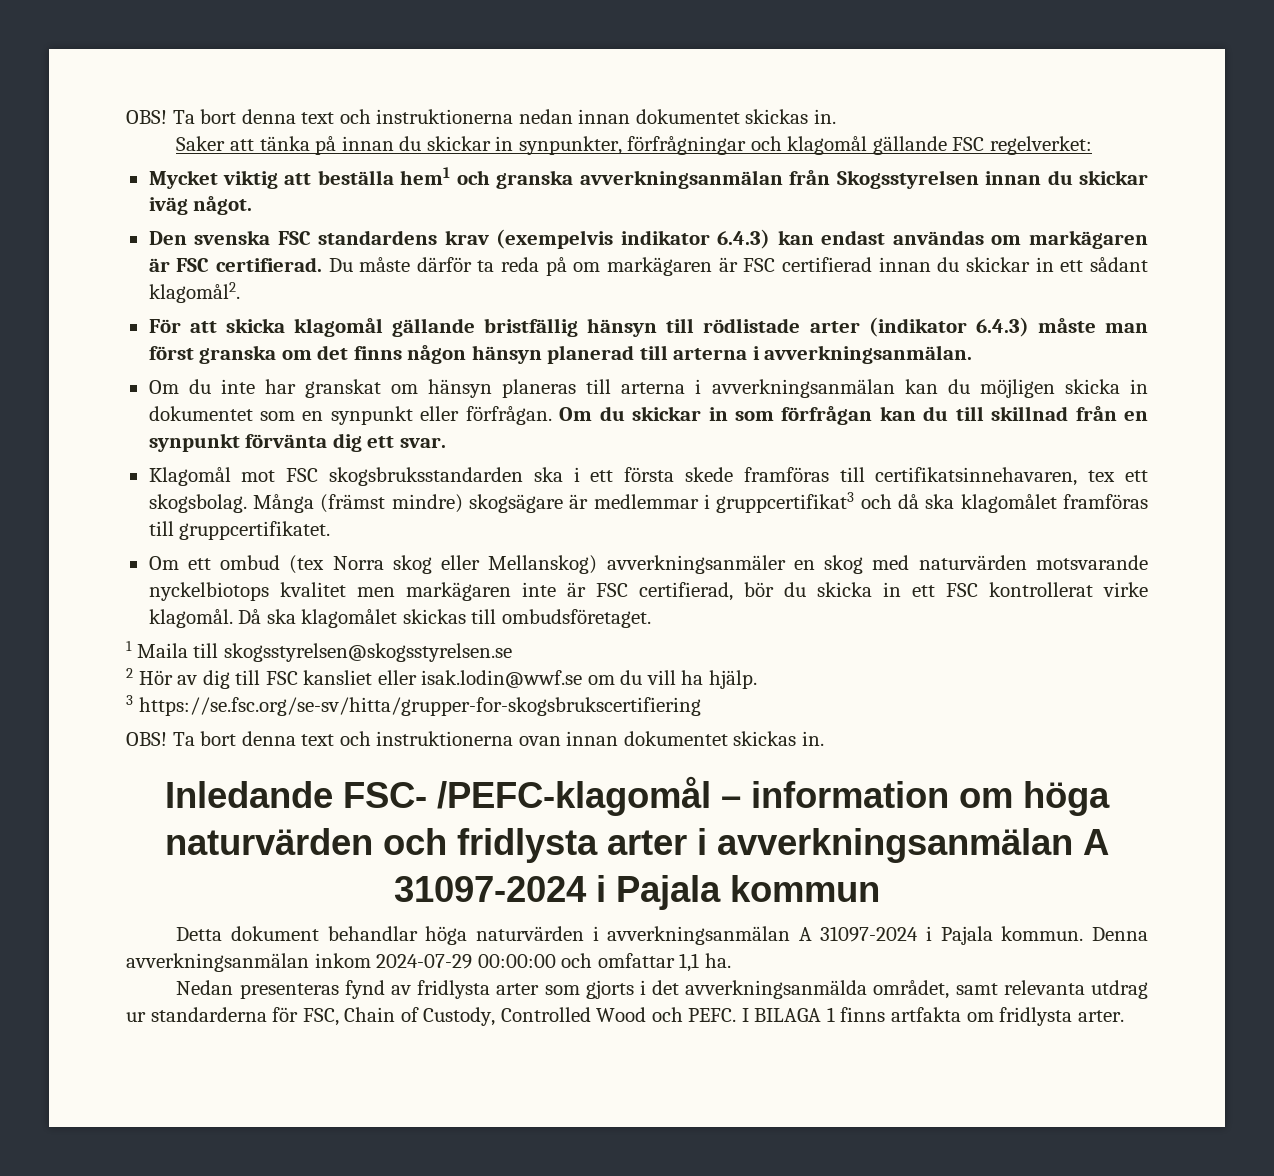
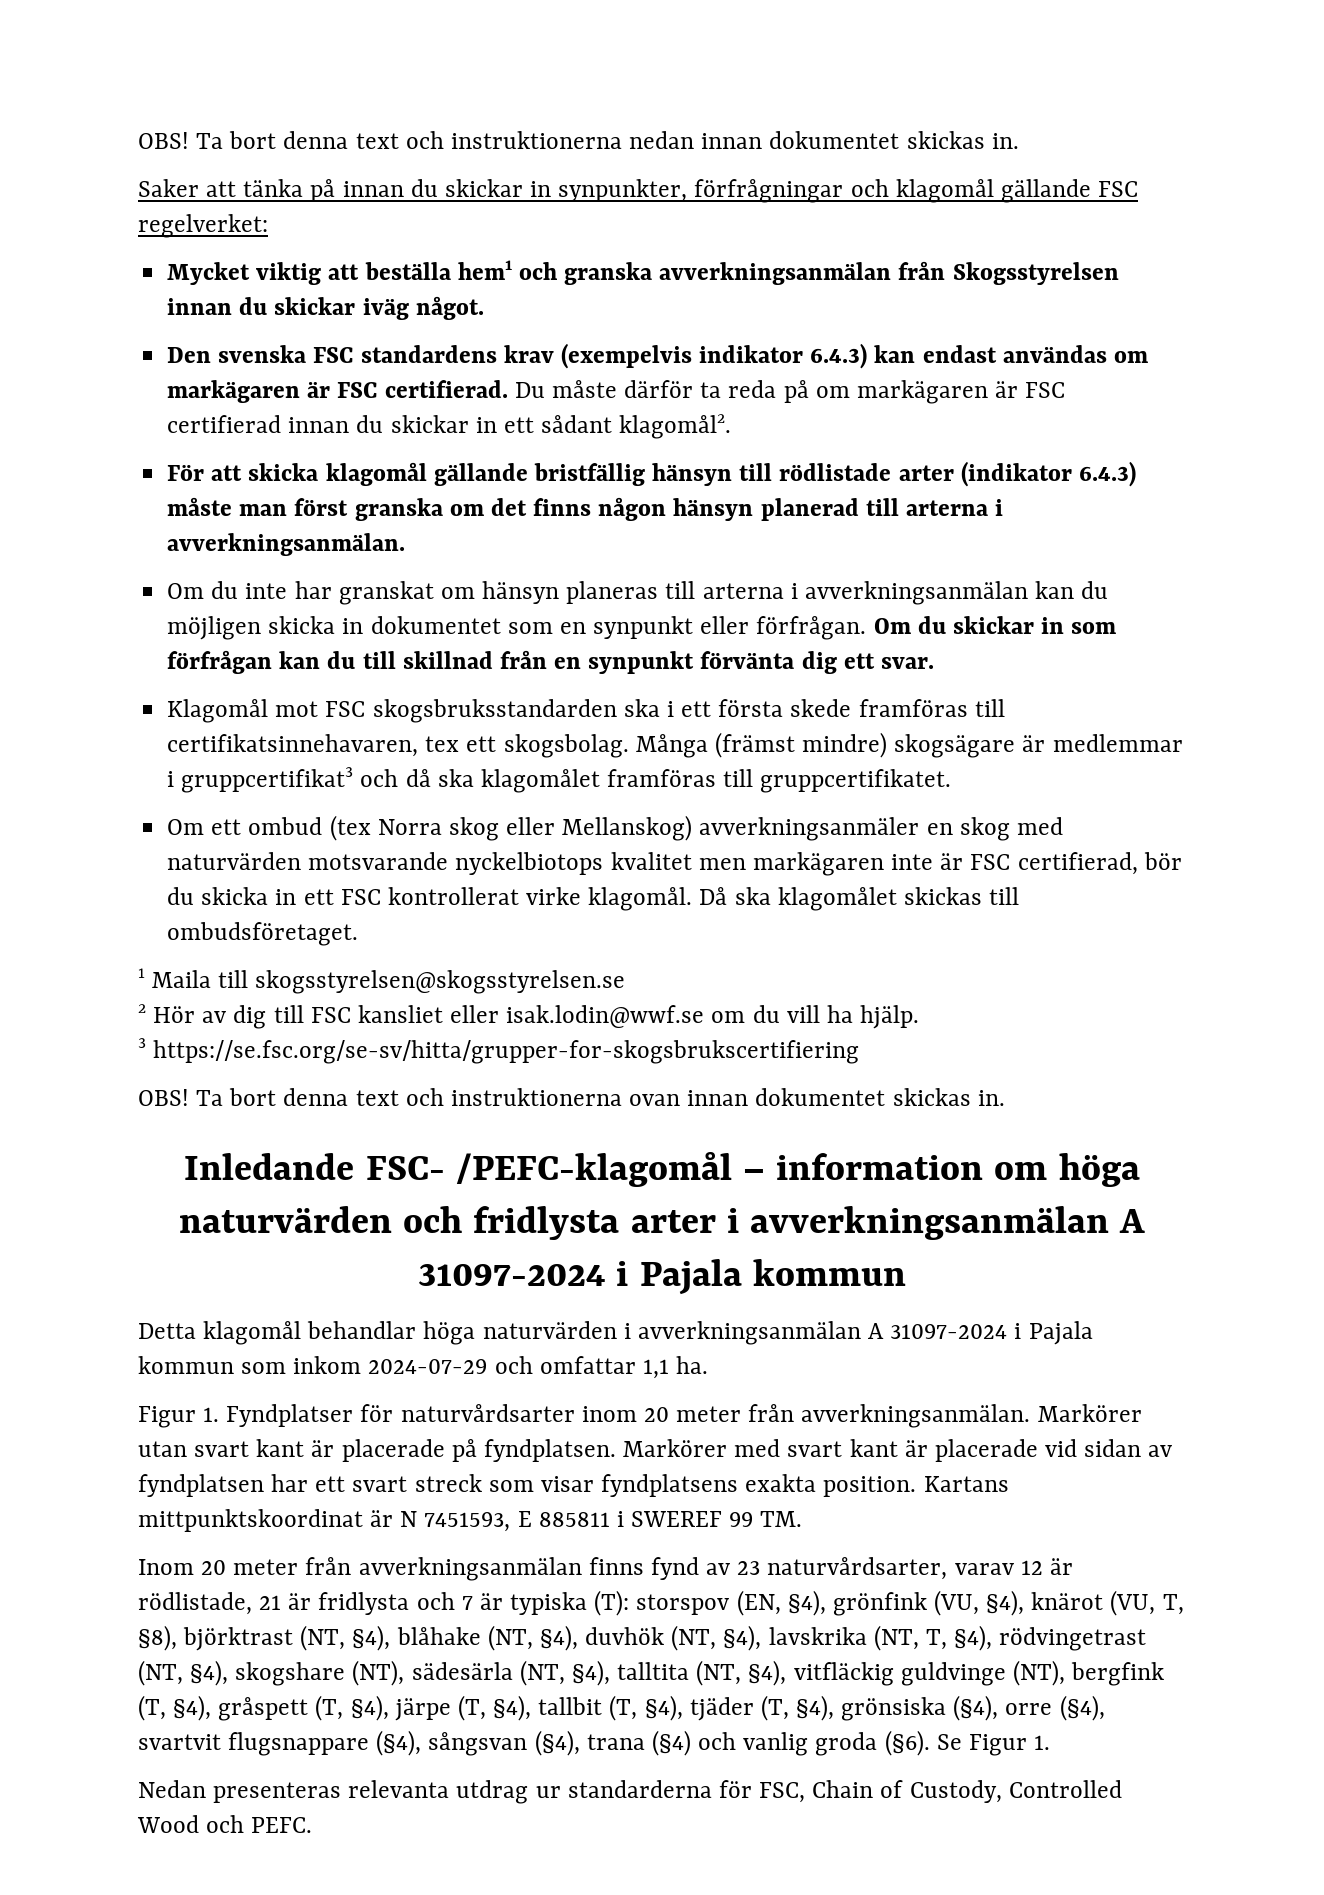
[231,926,320,941] dokument -> [203,1321,302,1345] klagomål
[1001,926,1148,941] [126,953,309,972] kommun. Denna avverkningsanmälan -> [138,1356,287,1374] kommun som
[477,954,556,968] 00:00:00 -> (488, 1366) none
[176,980,998,999] Nedan presenteras fynd av fridlysta arter som gjorts i det avverkningsanmälda området, samt -> [138,1404,1142,1428] [138,1439,1173,1462] [138,1474,1009,1497] [138,1509,803,1532] [138,1557,1073,1581] [138,1590,1184,1616] [138,1625,1147,1651] [138,1660,1165,1686] [138,1695,1105,1721] [138,1730,1051,1756] [138,1780,342,1803] Figur 1. Fyndplatser för naturvårdsarter inom 20 meter från avverkningsanmälan. Markörer utan svart kant är placerade på fyndplatsen. Markörer med svart kant är placerade vid sidan av fyndplatsen har ett svart streck som visar fyndplatsens exakta position. Kartans mittpunktskoordinat är N 7451593, E 885811 i SWEREF 99 TM. // Inom 20 meter från avverkningsanmälan finns fynd av 23 naturvårdsarter, varav 12 är rödlistade, 21 är fridlysta och 7 är typiska (T): storspov (EN, §4), grönfink (VU, §4), knärot (VU, T, §8), björktrast (NT, §4), blåhake (NT, §4), duvhök (NT, §4), lavskrika (NT, T, §4), rödvingetrast (NT, §4), skogshare (NT), sädesärla (NT, §4), talltita (NT, §4), vitfläckig guldvinge (NT), bergfink (T, §4), gråspett (T, §4), järpe (T, §4), tallbit (T, §4), tjäder (T, §4), grönsiska (§4), orre (§4), svartvit flugsnappare (§4), sångsvan (§4), trana (§4) och vanlig groda (§6). Se Figur 1. // Nedan presenteras
[741,1007,1124,1026] I BILAGA 1 finns artfakta om fridlysta arter. -> (313, 1825) none

